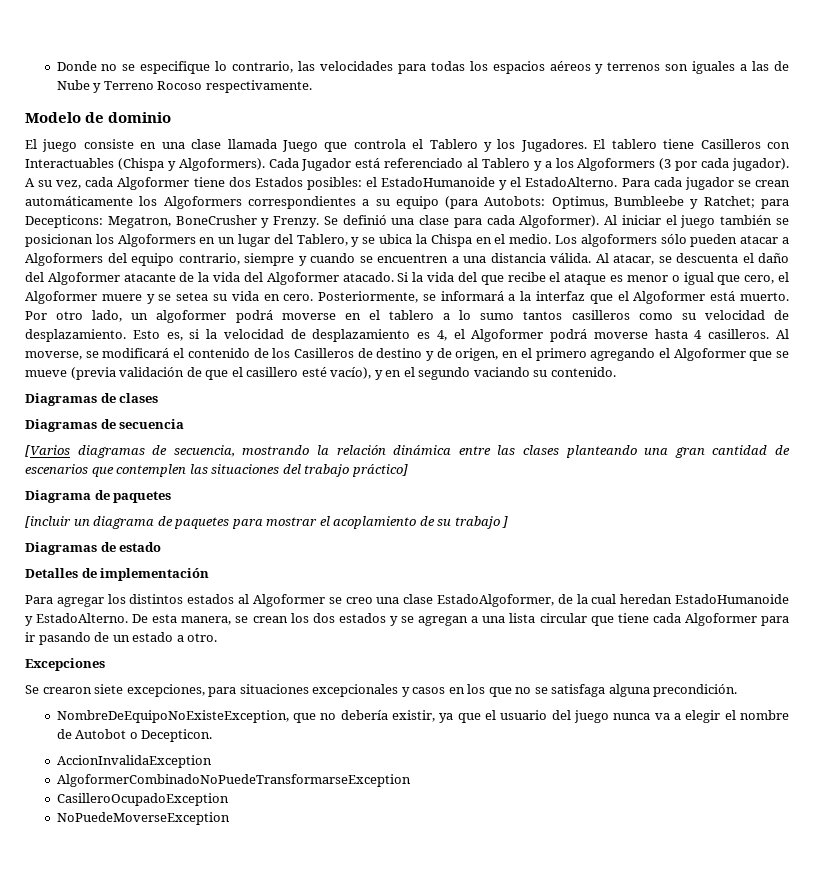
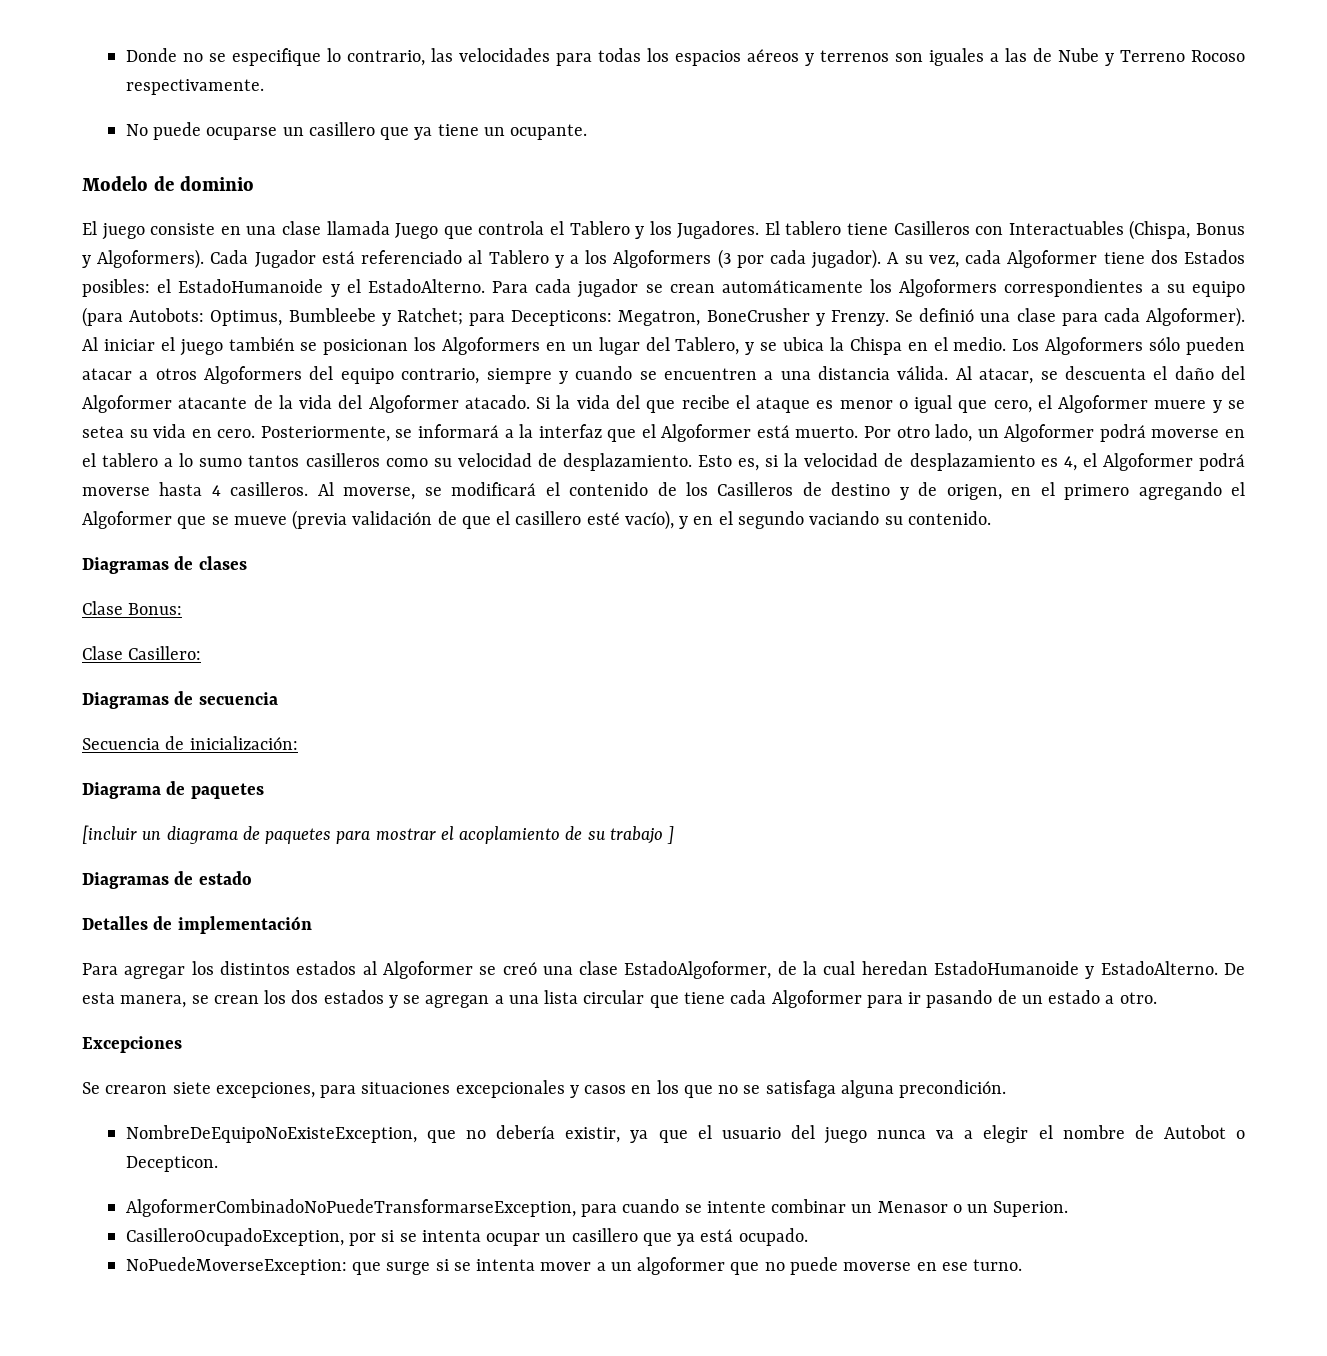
(312, 86) none -> [125,122,588,140] // No puede ocuparse un casillero que ya tiene un ocupante.
[117,158,164,171] (Chispa -> [1129,220,1246,240] (Chispa, Bonus
[580,234,657,247] algoformers -> [1045,337,1144,355] Algoformers
(789, 240) none -> [155,368,197,380] otros
[156,310,227,323] algoformer -> [1004,424,1095,442] Algoformer
(159, 398) none -> [82,601,183,615] [82,646,202,660] // Clase Bonus: // Clase Casillero:
[25,445,791,458] [25,464,408,477] [Varios diagramas de secuencia, mostrando la relación dinámica entre las clases planteando una gran cantidad de escenarios que contemplen las situaciones del trabajo práctico] -> [82,736,298,750] Secuencia de inicialización:
[345,597,373,604] creo -> [502,962,537,975] creó
[56,755,212,768] [56,774,411,787] [56,793,229,806] [56,812,230,825] AccionInvalidaException // AlgoformerCombinadoNoPuedeTransformarseException // CasilleroOcupadoException // NoPuedeMoverseException -> [125,1199,1069,1217] [125,1228,808,1246] [125,1257,1023,1275] AlgoformerCombinadoNoPuedeTransformarseException, para cuando se intente combinar un Menasor o un Superion. // CasilleroOcupadoException, por si se intenta ocupar un casillero que ya está ocupado. // NoPuedeMoverseException: que surge si se intenta mover a un algoformer que no puede moverse en ese turno.

